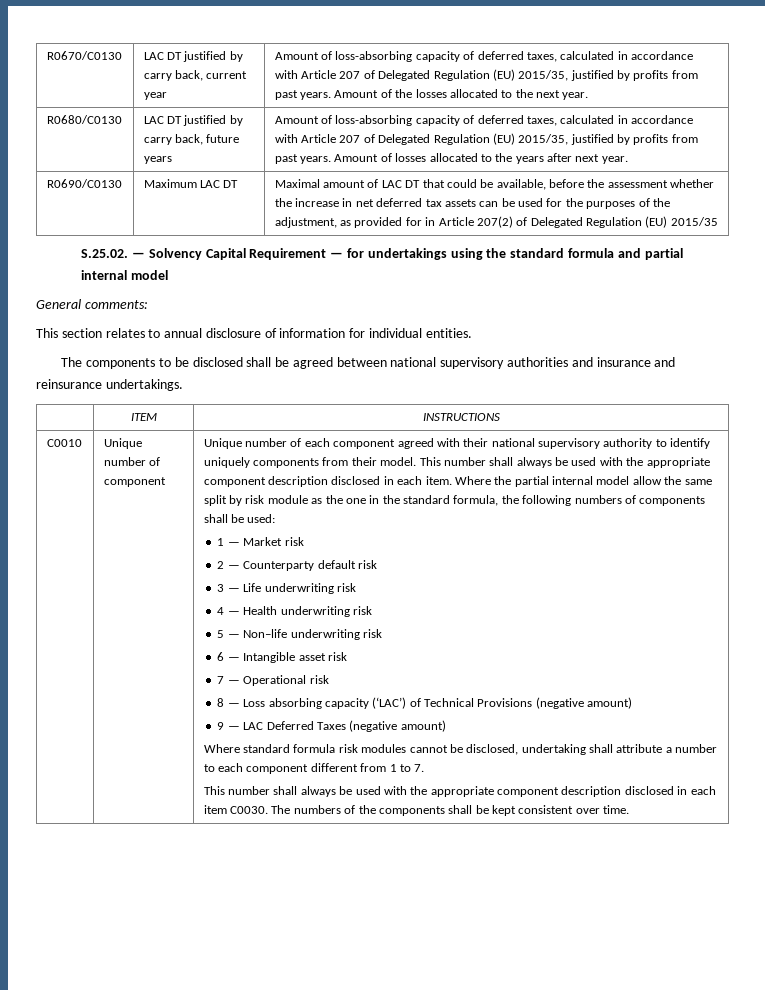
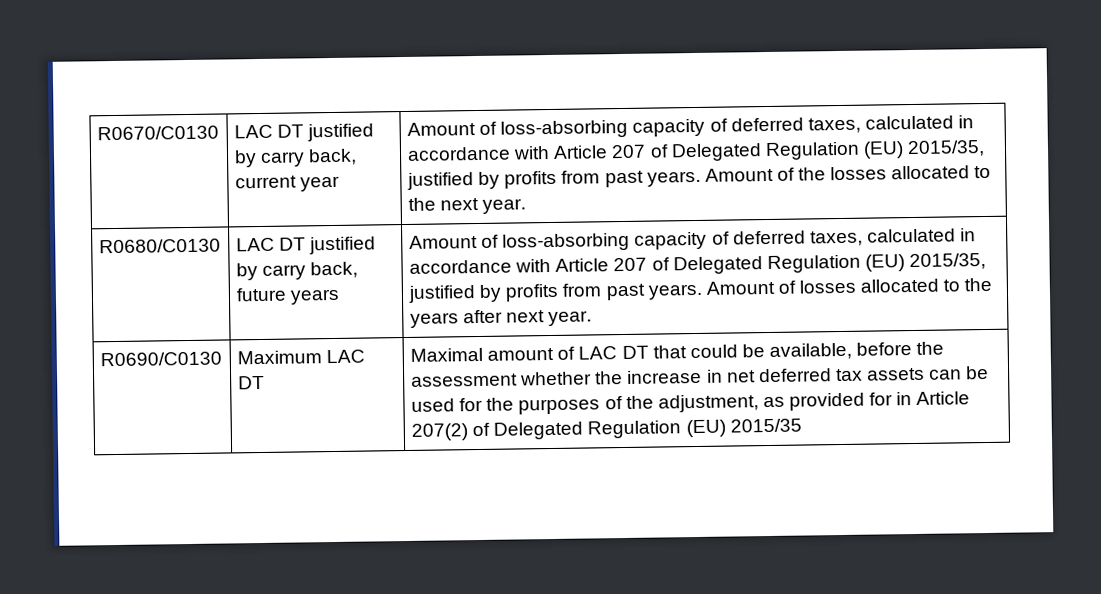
[81,248,683,260] [81,270,169,280] [36,299,148,309] [36,328,472,338] [61,357,676,369] [36,379,183,391] [130,413,157,421] [422,413,500,421] [46,439,82,447] [103,438,142,449] [103,457,161,466] [103,477,166,487] [203,438,711,449] [203,457,710,468] [203,476,712,487] [203,495,706,506] [203,514,276,523] [217,537,304,546] [217,560,377,571] [217,583,356,594] [217,606,372,617] [217,629,382,640] [217,652,347,663] [217,675,329,686] [217,697,633,709] [217,720,446,732] [203,744,718,755] [203,763,425,774] [203,786,716,797] [203,805,630,816] // S.25.02. — Solvency Capital Requirement — for undertakings using the standard formula and partial internal model // General comments: // This section relates to annual disclosure of information for individual entities. // The components to be disclosed shall be agreed between national supervisory authorities and insurance and reinsurance undertakings. // | ITEM | INSTRUCTIONS // C0010 | Unique number of component | Unique number of each component agreed with their national supervisory authority to identify uniquely components from their model. This number shall always be used with the appropriate component description disclosed in each item. Where the partial internal model allow the same split by risk module as the one in the standard formula, the following numbers of components shall be used: // 1 — Market risk // 2 — Counterparty default risk // 3 — Life underwriting risk // 4 — Health underwriting risk // 5 — Non–life underwriting risk // 6 — Intangible asset risk // 7 — Operational risk // 8 — Loss absorbing capacity (‘LAC’) of Technical Provisions (negative amount) // 9 — LAC Deferred Taxes (negative amount) // Where standard formula risk modules cannot be disclosed, undertaking shall attribute a number to each component different from 1 to 7. // This number shall always be used with the appropriate component description disclosed in each item C0030. The numbers of the components shall be kept consistent over time. -> (802, 425) none

